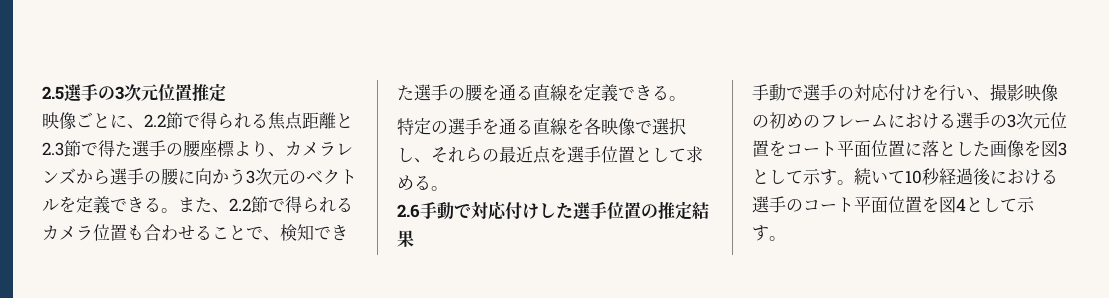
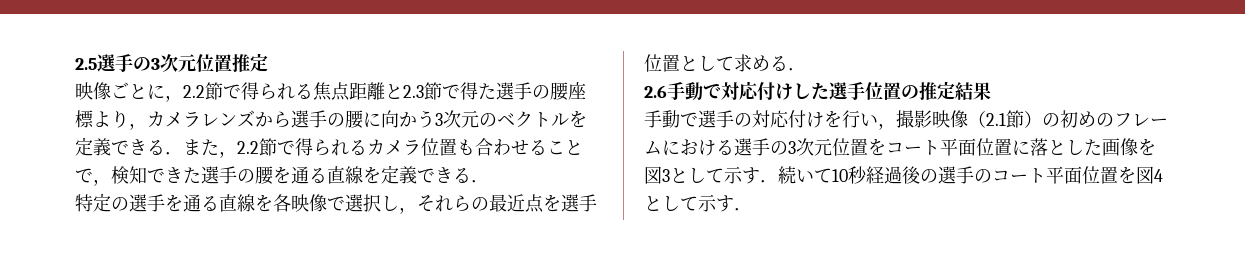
[127,124,144,129] 、 -> [165,95,183,102] ，
[268,152,285,157] 、 -> [129,123,147,130] ，
[161,197,229,213] 。また、 -> [165,139,237,158] ．また，
[263,236,280,241] 、 -> [93,179,111,186] ，
[669,96,686,101] 。 -> [471,180,489,183] ．
[414,158,431,163] 、 -> [399,207,417,214] ，
[431,186,448,191] 。 -> [788,68,806,71] ．
[973,96,990,101] 、 -> [878,123,896,130] ，
(1058, 93) none -> [968,110,1042,128] （2.1節）
[837,180,854,185] 。 -> [760,180,778,183] ．
[990,169,1058,185] における -> [920,169,938,183] の
[769,236,786,241] 。 -> [734,208,752,211] ．

